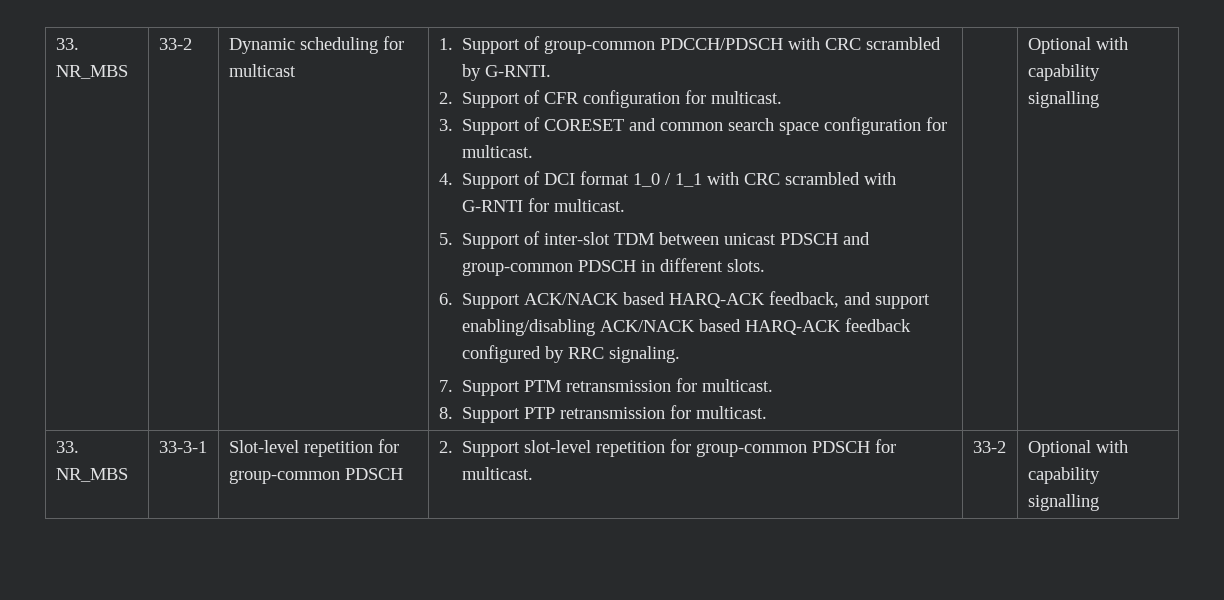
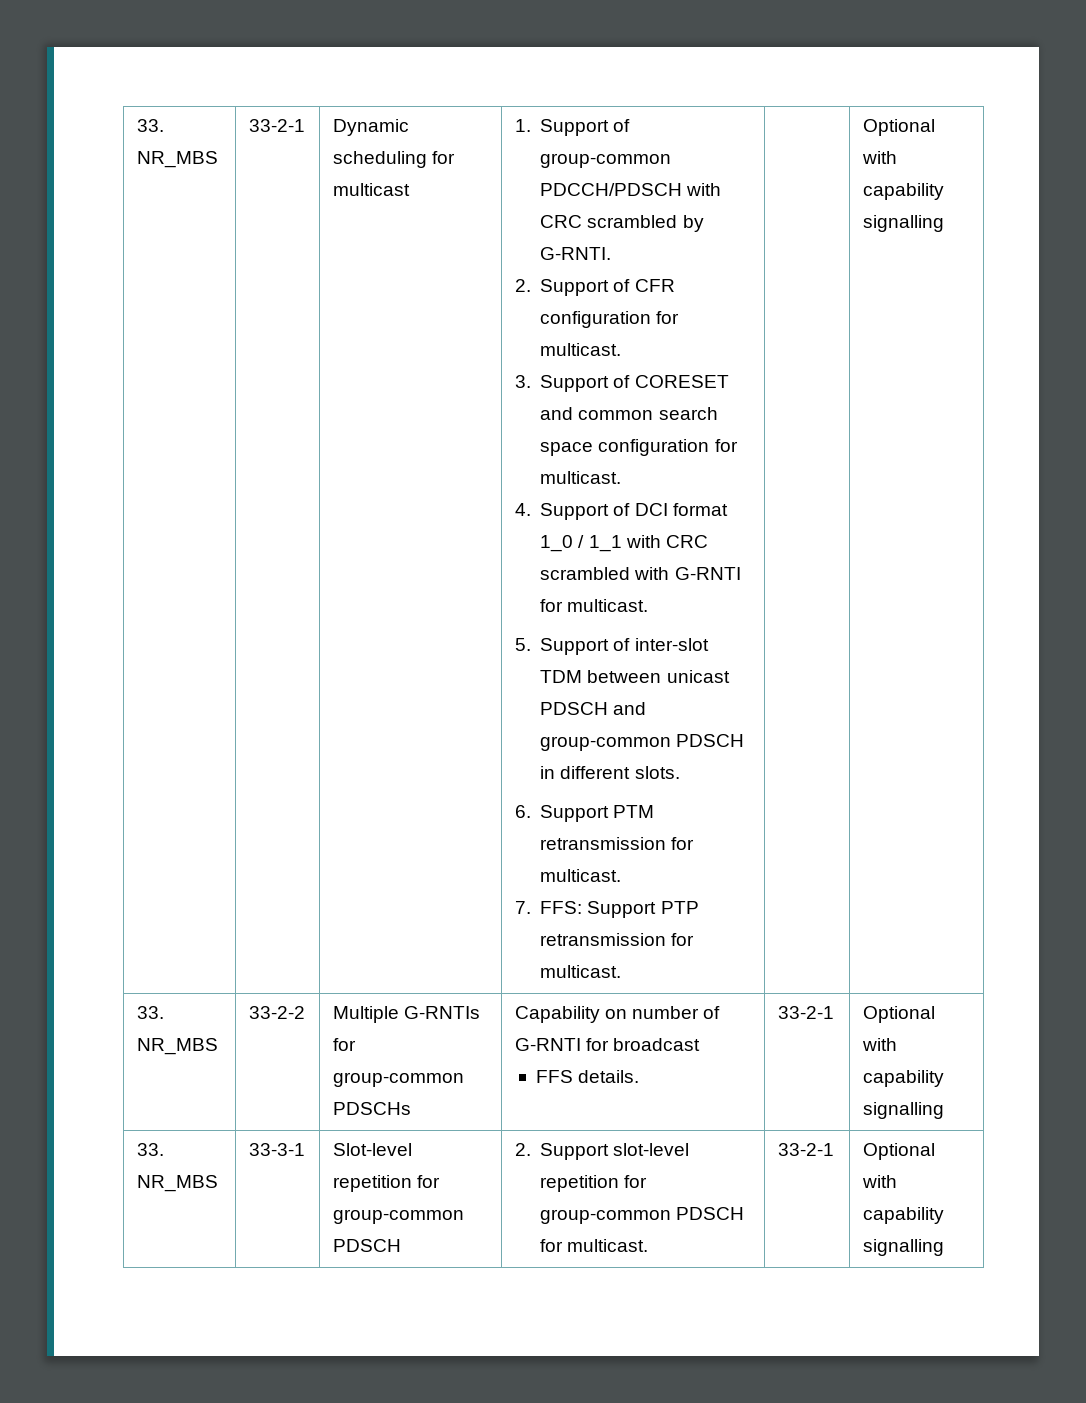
[55,38,79,50] [55,65,128,79] [158,38,192,50] 33. NR_MBS | 33-2 -> [136,119,164,132] [136,151,218,168] [248,119,305,132] 33. NR_MBS | 33-2-1
[523,291,930,309] [461,318,911,336] [461,345,680,363] [438,380,520,396] ACK/NACK based HARQ-ACK feedback, and support enabling/disabling ACK/NACK based HARQ-ACK feedback configured by RRC signaling. // 7. Support -> (610, 813) none
[438,407,453,419] 8. -> [514,901,583,914] 7. FFS:
(1099, 99) none -> [136,1006,164,1019] [136,1038,218,1055] [248,1006,305,1019] [332,1006,480,1023] [332,1038,356,1051] [332,1072,464,1087] [332,1102,411,1115] [514,1006,721,1023] [514,1038,701,1051] [535,1070,639,1083] [777,1006,834,1019] [862,1006,935,1023] [861,1038,897,1051] [862,1070,944,1087] [862,1102,944,1119] // 33. NR_MBS | 33-2-2 | Multiple G-RNTIs for group-common PDSCHs | Capability on number of G-RNTI for broadcast // FFS details. | 33-2-1 | Optional with capability signalling
[972,441,1006,453] 33-2 -> [777,1143,834,1156] 33-2-1

